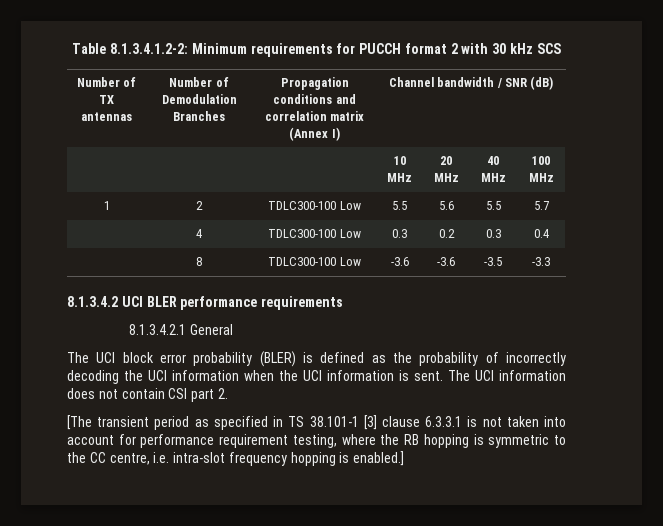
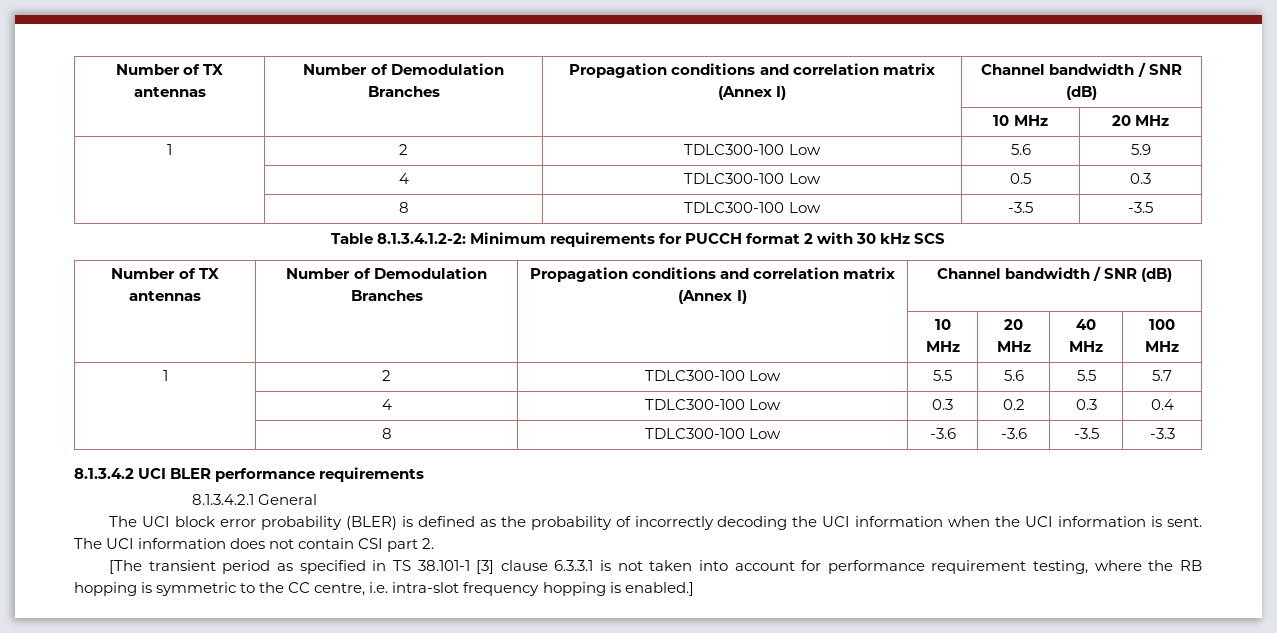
(72, 48) none -> [115,64,224,75] [133,87,206,97] [303,63,504,75] [367,86,440,97] [569,63,935,78] [717,86,787,100] [981,62,1182,77] [1066,86,1097,100] [993,115,1048,126] [1111,115,1170,126] [167,144,172,155] [399,144,408,155] [684,144,821,155] [1010,144,1031,155] [1130,144,1151,155] [398,173,409,184] [684,173,821,184] [1010,173,1031,184] [1130,173,1151,184] [398,202,409,213] [684,202,821,213] [1008,202,1033,213] [1128,202,1153,213] Number of TX antennas | Number of Demodulation Branches | Propagation conditions and correlation matrix (Annex I) | Channel bandwidth / SNR (dB) // | | | 10 MHz | 20 MHz // 1 | 2 | TDLC300-100 Low | 5.6 | 5.9 // | 4 | TDLC300-100 Low | 0.5 | 0.3 // | 8 | TDLC300-100 Low | -3.5 | -3.5 //

